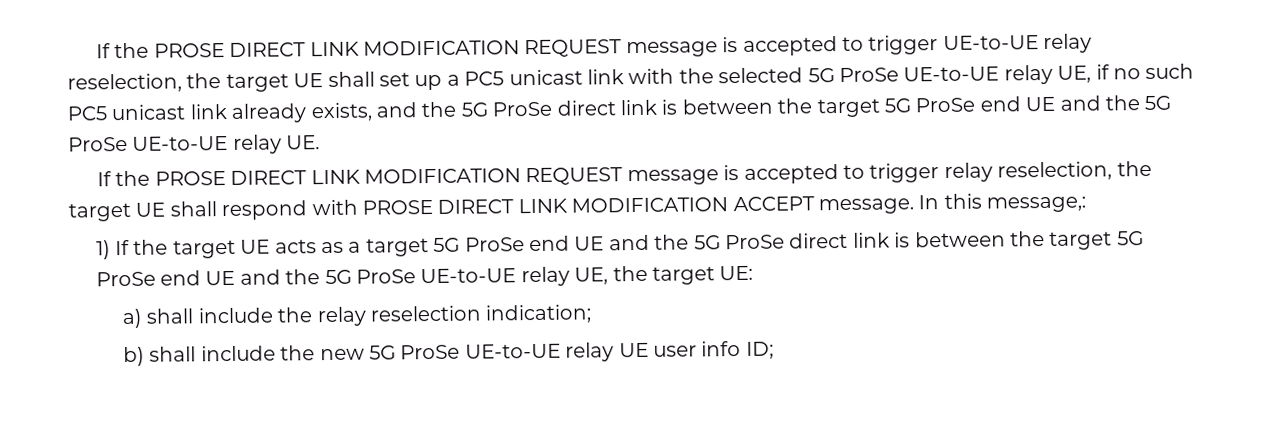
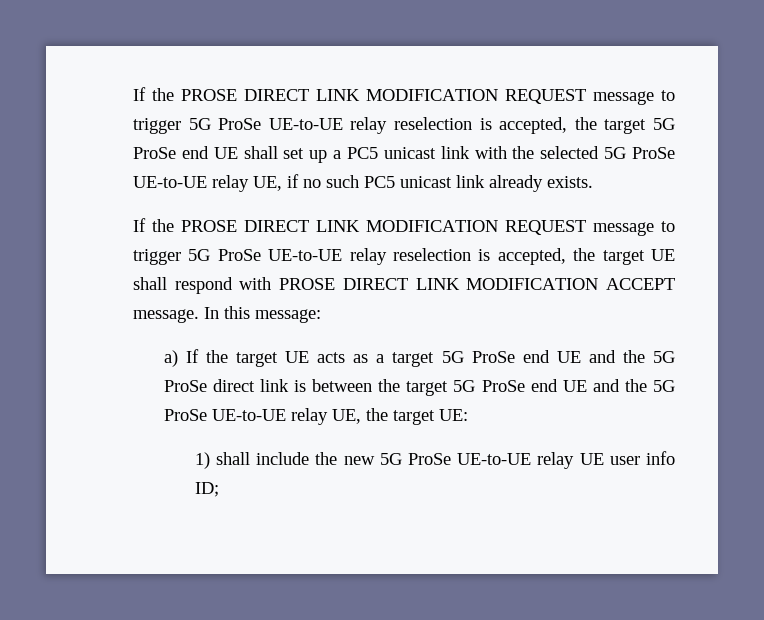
[96,33,1093,59] [67,73,289,93] If the PROSE DIRECT LINK MODIFICATION REQUEST message is accepted to trigger UE-to-UE relay reselection, the target -> [133,87,675,105] [133,117,676,134] [133,146,209,159] If the PROSE DIRECT LINK MODIFICATION REQUEST message to trigger 5G ProSe UE-to-UE relay reselection is accepted, the target 5G ProSe end
[310,95,1172,122] [68,134,321,154] [97,161,1113,187] exists, and the 5G ProSe direct link is between the target 5G ProSe end UE and the 5G ProSe UE-to-UE relay UE. // If the PROSE DIRECT LINK MODIFICATION REQUEST message is accepted to trigger relay reselection, -> [547,176,593,188] [133,218,675,236] [133,248,566,265] exists. // If the PROSE DIRECT LINK MODIFICATION REQUEST message to trigger 5G ProSe UE-to-UE relay reselection is accepted,
[986,196,1087,213] [95,240,111,260] message,: // 1) -> [255,309,321,323] [163,350,178,367] message: // a)
[122,304,592,329] [123,346,146,367] a) shall include the relay reselection indication; // b) -> [194,452,210,469] 1)

